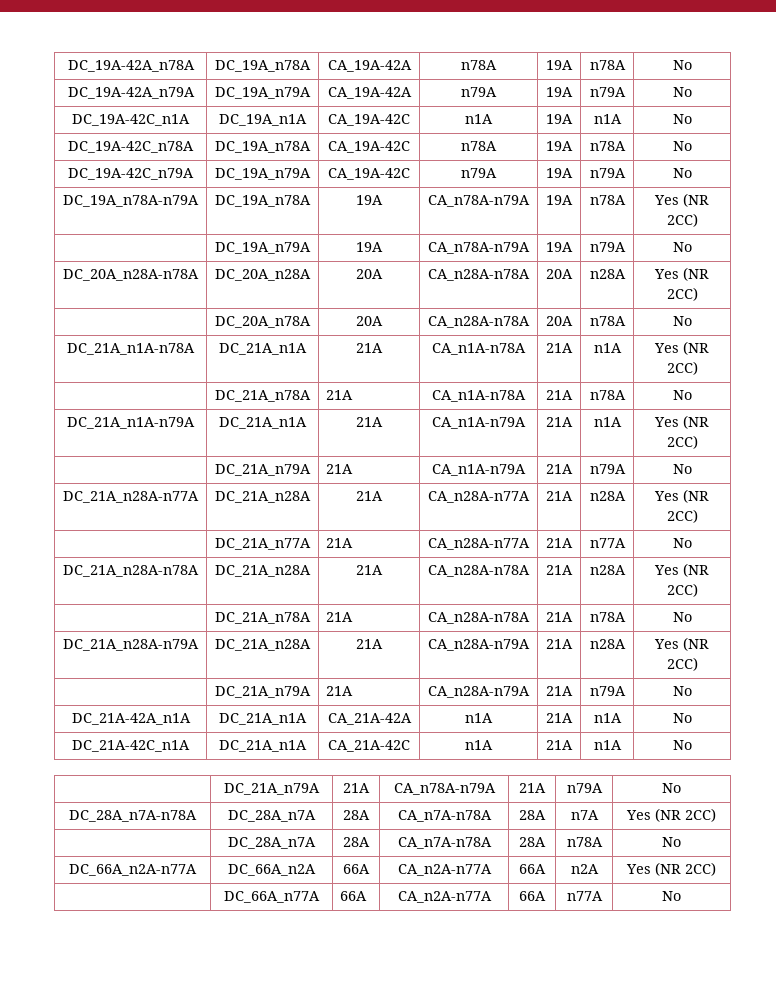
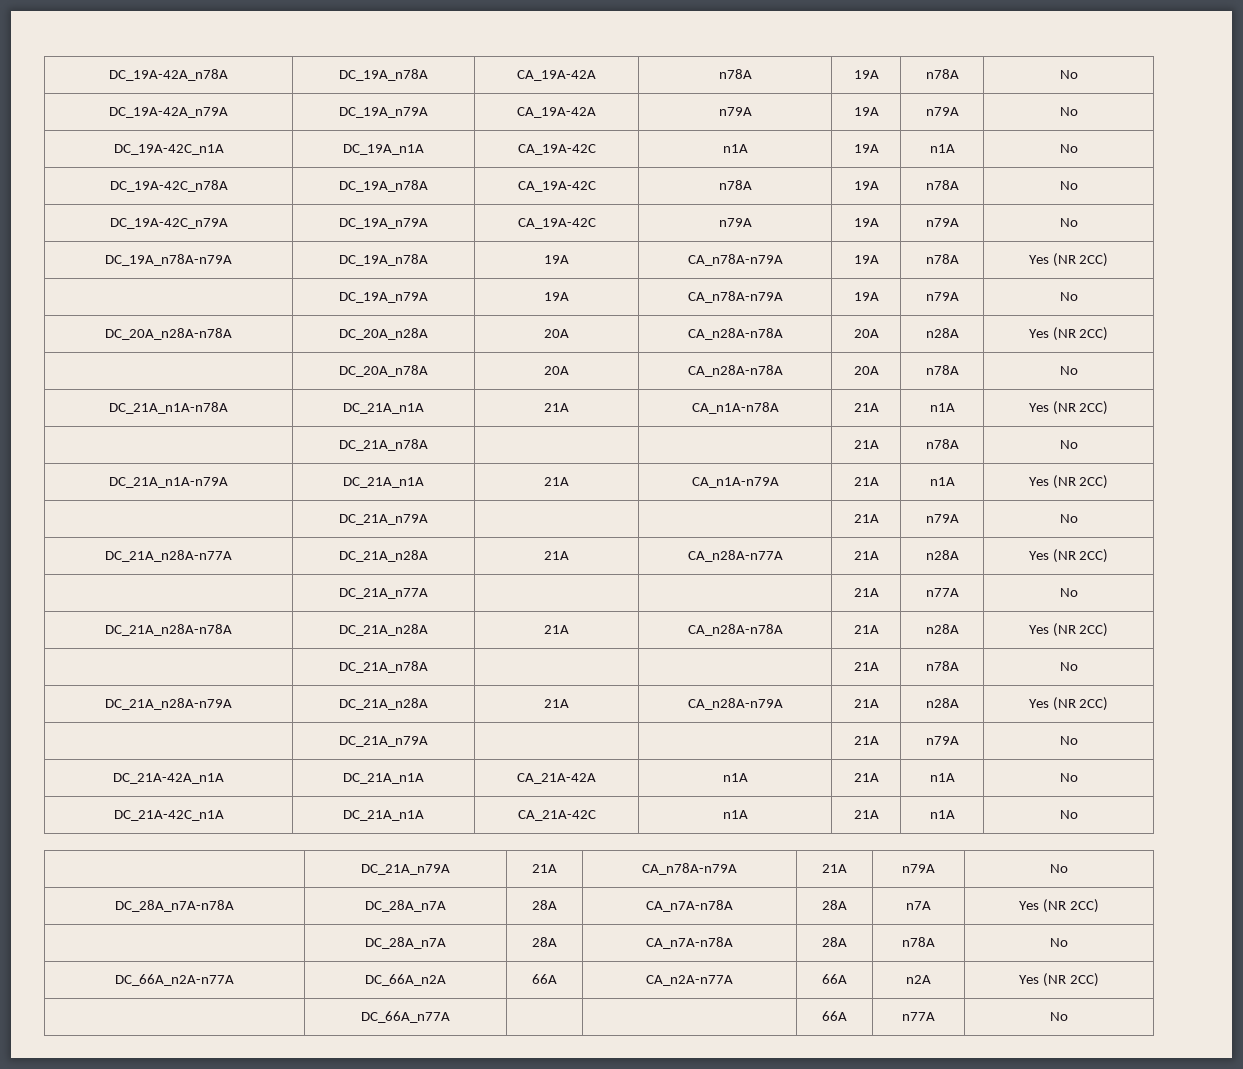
[326,390,354,400] [432,390,526,402] 21A | CA_n1A-n78A -> (428, 445) |
[326,464,354,474] [432,464,526,476] 21A | CA_n1A-n79A -> (428, 519) |
[326,538,354,548] [428,538,530,550] 21A | CA_n28A-n77A -> (428, 593) |
[326,612,354,622] [428,612,530,624] 21A | CA_n28A-n78A -> (428, 667) |
[326,686,354,696] [428,686,530,698] 21A | CA_n28A-n79A -> (428, 741) |
[340,891,368,901] [397,891,492,903] 66A | CA_n2A-n77A -> (450, 1017) |

